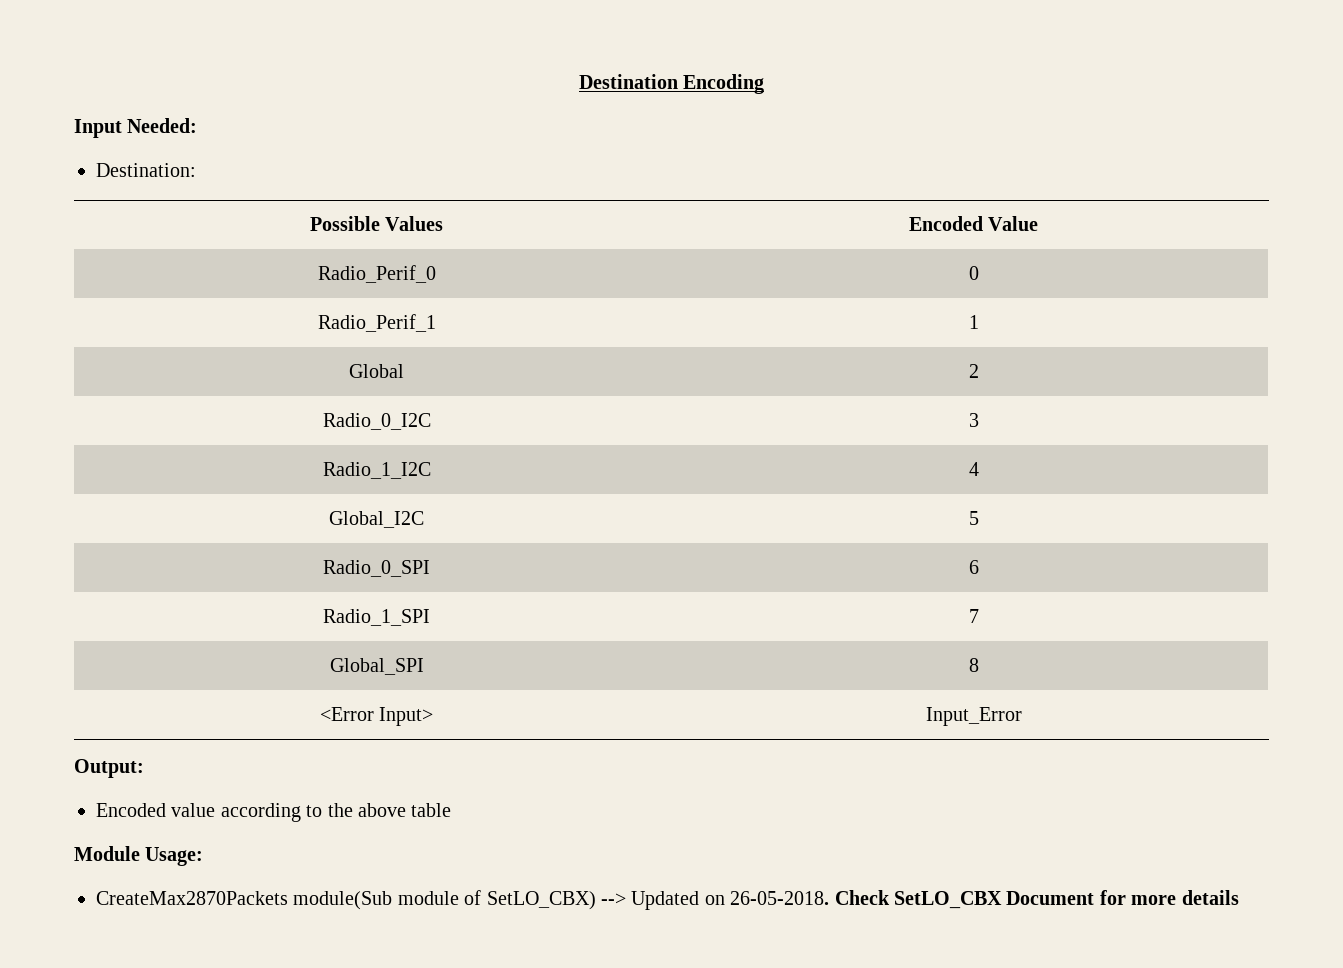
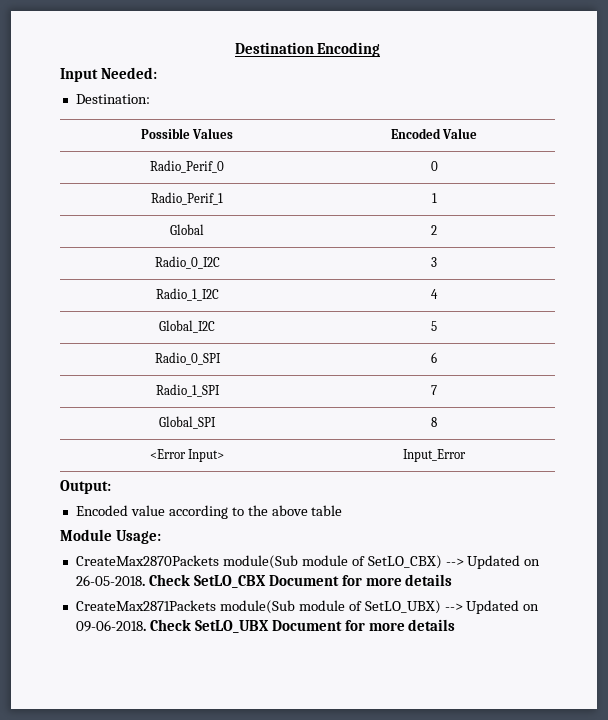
(1239, 897) none -> [75,600,540,614] [75,619,456,633] // CreateMax2871Packets module(Sub module of SetLO_UBX) --> Updated on 09-06-2018. Check SetLO_UBX Document for more details

